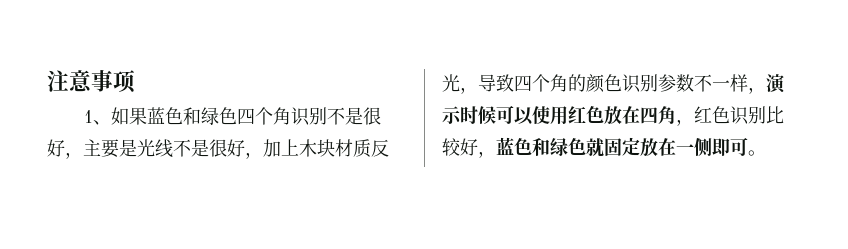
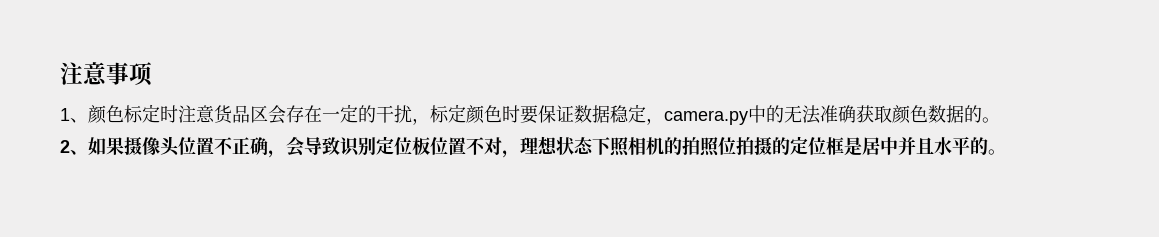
[111,107,382,126] [47,139,389,159] [442,74,787,94] [442,105,784,126] [442,137,748,158] 如果蓝色和绿色四个角识别不是很好，主要是光线不是很好，加上木块材质反光，导致四个角的颜色识别参数不一样，演示时候可以使用红色放在四角，红色识别比较好，蓝色和绿色就固定放在一侧即可 -> [88,104,1000,125] [60,136,988,158] 颜色标定时注意货品区会存在一定的干扰，标定颜色时要保证数据稳定，camera.py中的无法准确获取颜色数据的。 // 2、如果摄像头位置不正确，会导致识别定位板位置不对，理想状态下照相机的拍照位拍摄的定位框是居中并且水平的

